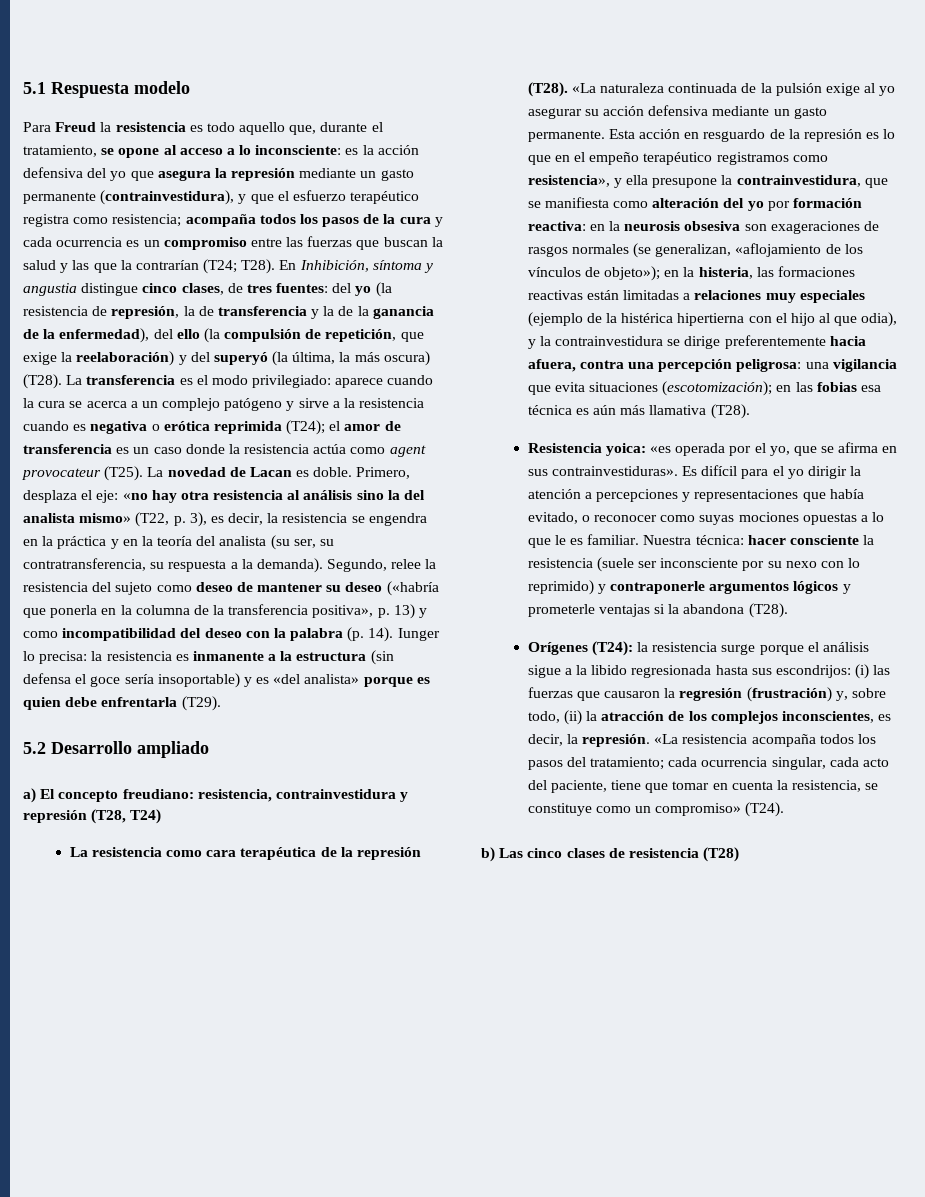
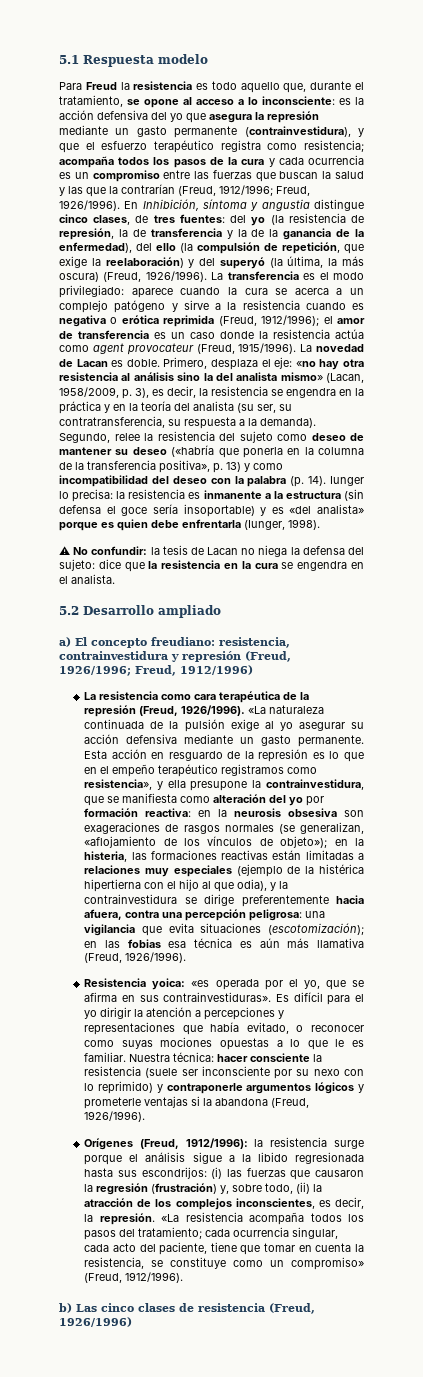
[203,259,276,274] (T24; T28). -> [178,185,310,196] [59,200,120,211] (Freud, 1912/1996; Freud, 1926/1996).
[23,374,62,389] (T28). -> [103,271,207,282] (Freud, 1926/1996).
[286,420,326,435] (T24); -> [218,315,320,326] (Freud, 1912/1996);
[104,466,144,481] (T25). -> [196,343,297,354] (Freud, 1915/1996).
[135,512,170,527] (T22, -> [326,373,364,383] [59,387,119,398] (Lacan, 1958/2009,
[181,696,221,711] (T29). -> [244,519,320,530] [59,545,365,557] [59,559,365,572] [59,574,115,584] (Iunger, 1998). // ⚠ No confundir: la tesis de Lacan no niega la defensa del sujeto: dice que la resistencia en la cura se engendra en el analista.
[91,809,162,824] (T28, T24) -> [245,651,291,662] [59,665,253,676] (Freud, 1926/1996; Freud, 1912/1996)
[527,82,568,97] (T28). -> [139,705,246,716] (Freud, 1926/1996).
[710,404,750,419] (T28). -> [84,952,187,963] (Freud, 1926/1996).
[748,603,788,618] (T28). -> [271,1098,310,1108] [84,1111,146,1122] (Freud, 1926/1996).
[591,641,633,656] (T24): -> [139,1138,248,1149] (Freud, 1912/1996):
[745,802,785,817] (T24). -> [84,1272,184,1283] (Freud, 1912/1996).
[703,847,740,862] (T28) -> [269,1303,315,1314] [59,1317,132,1327] (Freud, 1926/1996)

